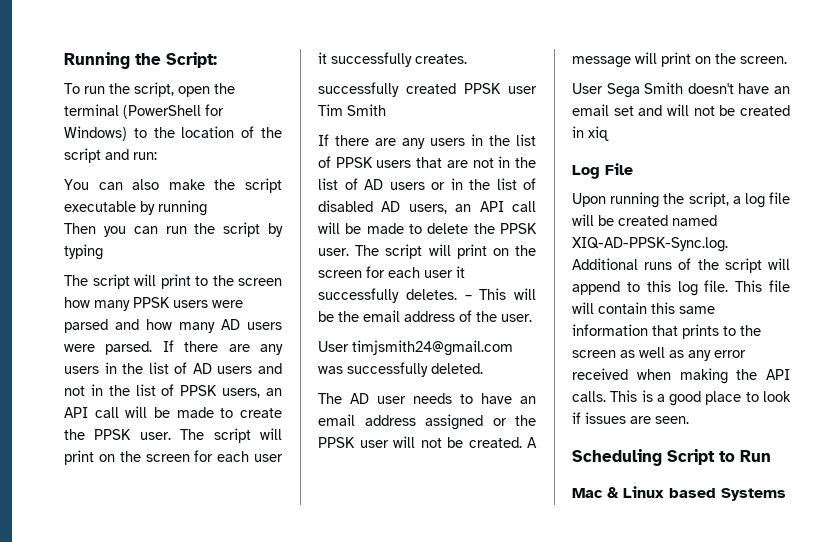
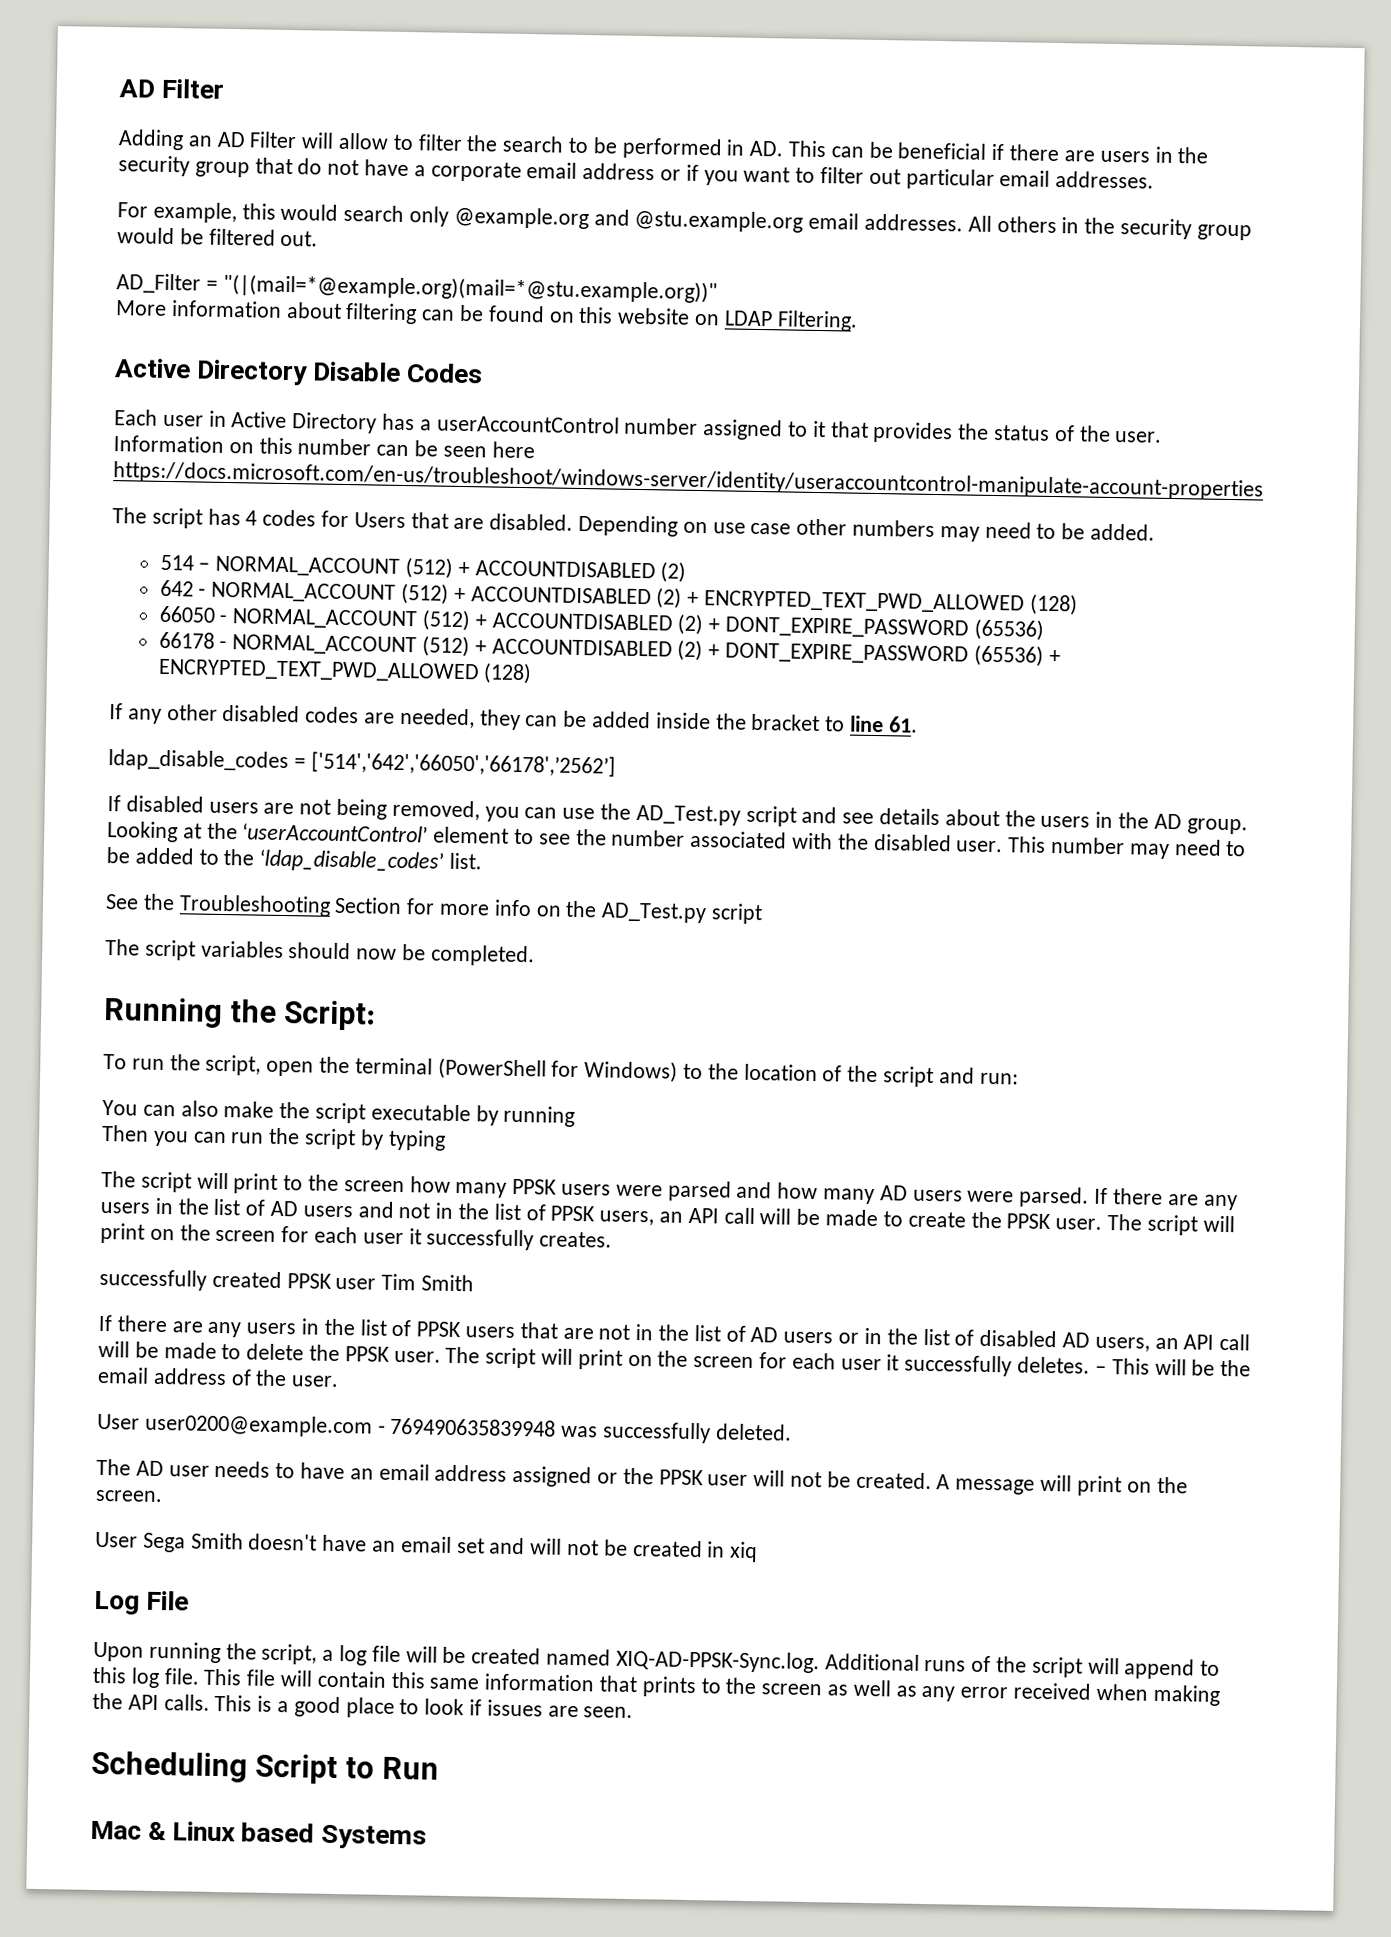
(64, 60) none -> [119,78,225,99] [118,129,1209,164] [118,155,1155,190] [117,201,1252,241] [117,227,319,247] [116,273,718,304] [115,300,858,332] [114,358,484,386] [114,409,1163,444] [113,435,535,459] [113,461,1264,501] [112,507,1156,542] [159,554,687,583] [159,579,1078,616] [158,605,1044,641] [158,631,1061,667] [157,658,533,685] [109,703,918,733] [108,749,616,777] [107,795,1248,835] [107,821,1247,859] [106,847,483,873] [105,893,764,925] [105,939,535,967] AD Filter // Adding an AD Filter will allow to filter the search to be performed in AD. This can be beneficial if there are users in the security group that do not have a corporate email address or if you want to filter out particular email addresses. // For example, this would search only @example.org and @stu.example.org email addresses. All others in the security group would be filtered out. // AD_Filter = "(|(mail=*@example.org)(mail=*@stu.example.org))" // More information about filtering can be found on this website on LDAP Filtering. // Active Directory Disable Codes // Each user in Active Directory has a userAccountControl number assigned to it that provides the status of the user. Information on this number can be seen here https://docs.microsoft.com/en-us/troubleshoot/windows-server/identity/useraccountcontrol-manipulate-account-properties // The script has 4 codes for Users that are disabled. Depending on use case other numbers may need to be added. // 514 – NORMAL_ACCOUNT (512) + ACCOUNTDISABLED (2) // 642 - NORMAL_ACCOUNT (512) + ACCOUNTDISABLED (2) + ENCRYPTED_TEXT_PWD_ALLOWED (128) // 66050 - NORMAL_ACCOUNT (512) + ACCOUNTDISABLED (2) + DONT_EXPIRE_PASSWORD (65536) // 66178 - NORMAL_ACCOUNT (512) + ACCOUNTDISABLED (2) + DONT_EXPIRE_PASSWORD (65536) + ENCRYPTED_TEXT_PWD_ALLOWED (128) // If any other disabled codes are needed, they can be added inside the bracket to line 61. // ldap_disable_codes = ['514','642','66050','66178',’2562’] // If disabled users are not being removed, you can use the AD_Test.py script and see details about the users in the AD group. Looking at the ‘userAccountControl’ element to see the number associated with the disabled user. This number may need to be added to the ‘ldap_disable_codes’ list. // See the Troubleshooting Section for more info on the AD_Test.py script // The script variables should now be completed. //
[352,340,513,356] timjsmith24@gmail.com -> [144,1413,557,1438] user0200@example.com - 769490635839948

